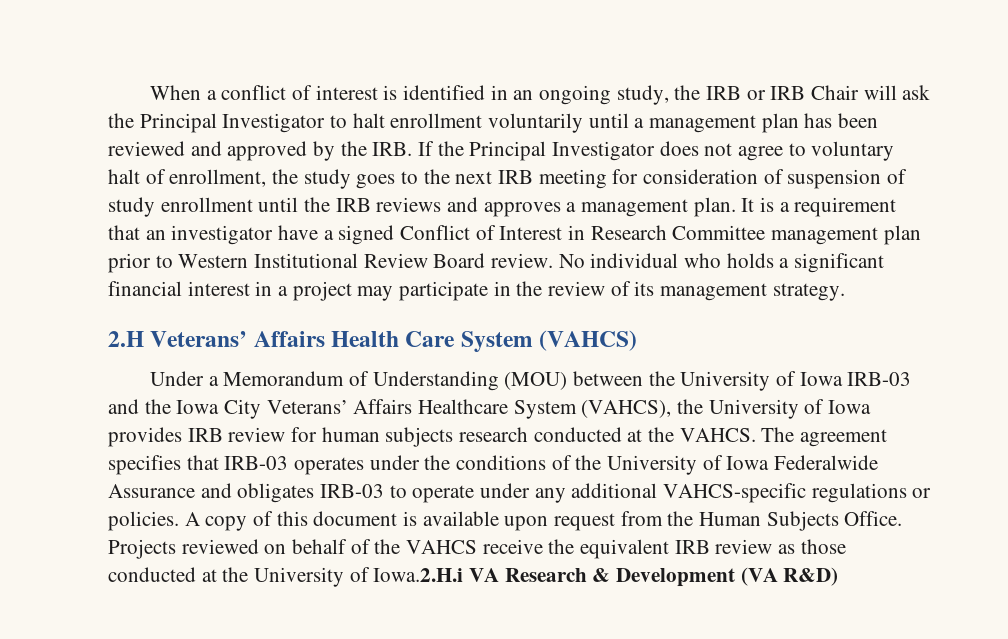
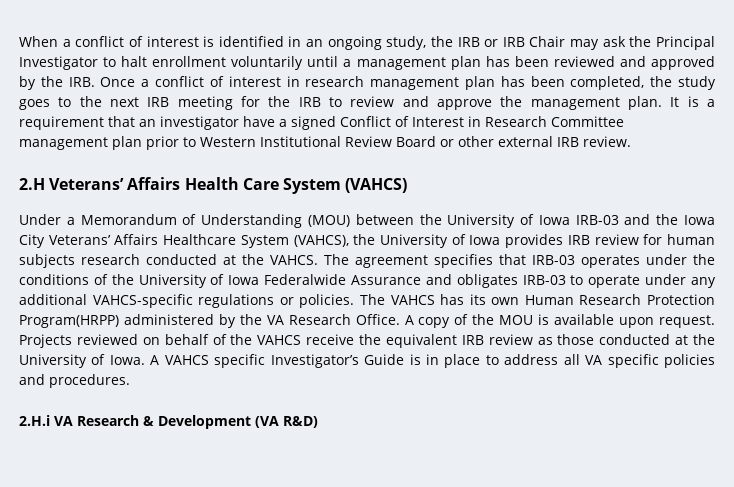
[863,85,897,100] will -> [570,39,600,50] may
[418,141,895,161] [108,169,267,187] If the Principal Investigator does not agree to voluntary halt of enrollment, -> [100,76,645,90] Once a conflict of interest in research management plan has been completed,
[643,169,908,189] [108,197,577,217] consideration of suspension of study enrollment until the IRB reviews and approves a -> [268,96,523,110] the IRB to review and approve the
[491,253,885,273] [108,281,845,301] review. No individual who holds a significant financial interest in a project may participate in the review of its management strategy. -> [440,136,631,147] or other external IRB review.
(179, 521) none -> [359,294,715,305] [19,314,400,328] The VAHCS has its own Human Research Protection Program(HRPP) administered by the VA Research Office.
[276,511,398,526] this document -> [472,314,534,325] the MOU
[554,511,903,531] request from the Human Subjects Office. -> [658,315,715,328] request.
[373,568,464,582] Iowa.2.H.i -> [109,354,715,368] [19,374,130,388] [19,415,50,426] Iowa. A VAHCS specific Investigator’s Guide is in place to address all VA specific policies and procedures. // 2.H.i

